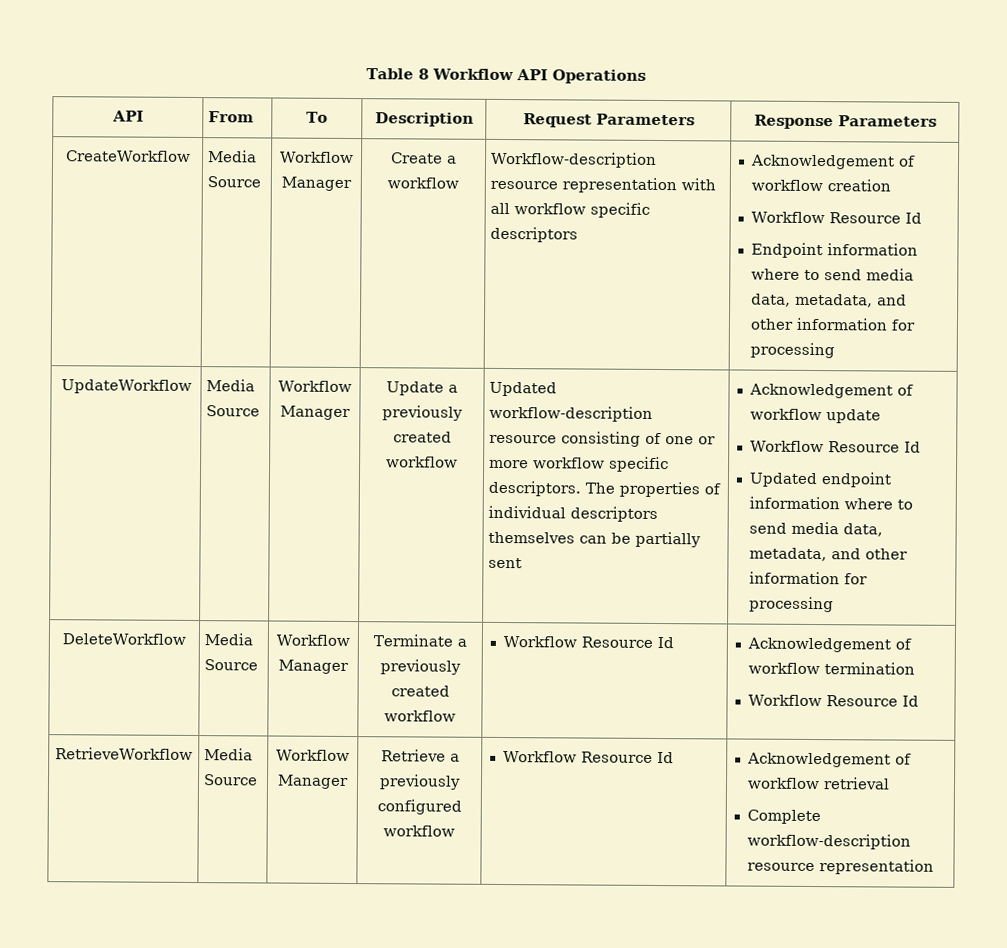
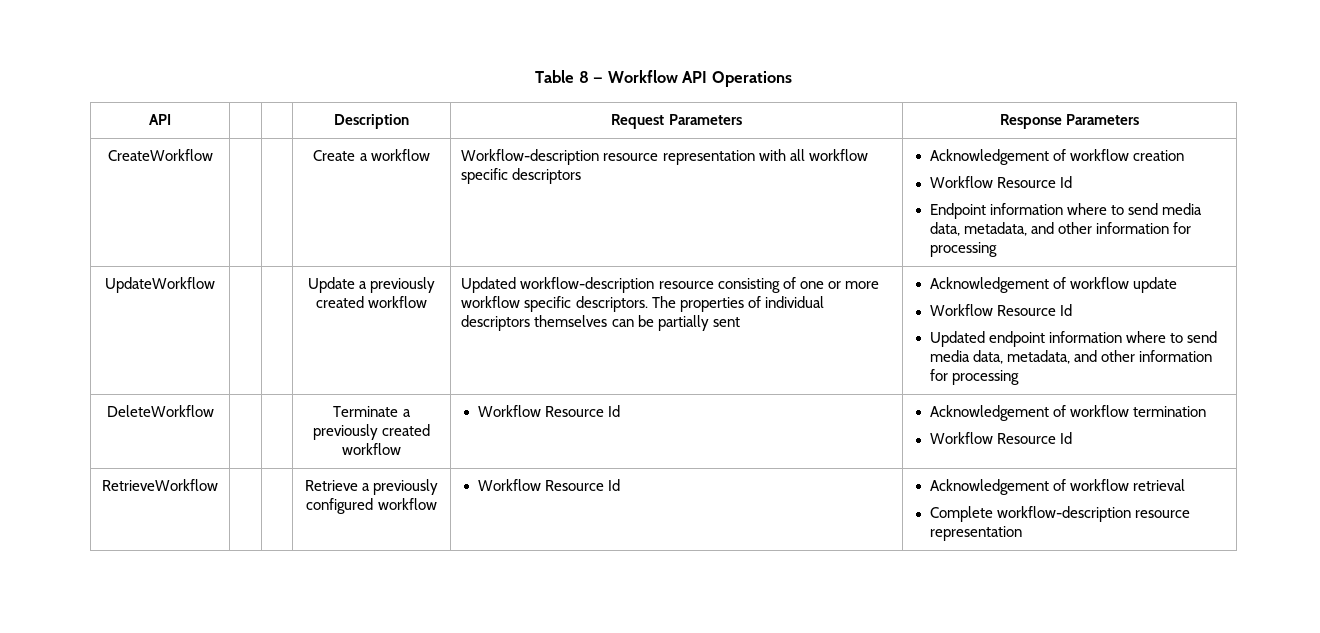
(429, 74) none -> [593,77,604,83] —
[208,111,255,123] [306,111,329,123] From | To -> (171, 119) |
[208,150,258,163] [207,176,262,188] [280,151,355,164] [281,176,352,192] Media Source | Workflow Manager -> (213, 155) |
[206,379,256,392] [206,405,261,417] [278,380,353,393] [280,405,351,421] Media Source | Workflow Manager -> (215, 285) |
[204,633,254,646] [204,659,259,671] [276,634,351,647] [278,659,349,675] Media Source | Workflow Manager -> (214, 411) |
[204,748,254,761] [203,774,259,786] [276,749,351,762] [277,774,349,790] Media Source | Workflow Manager -> (218, 485) |

